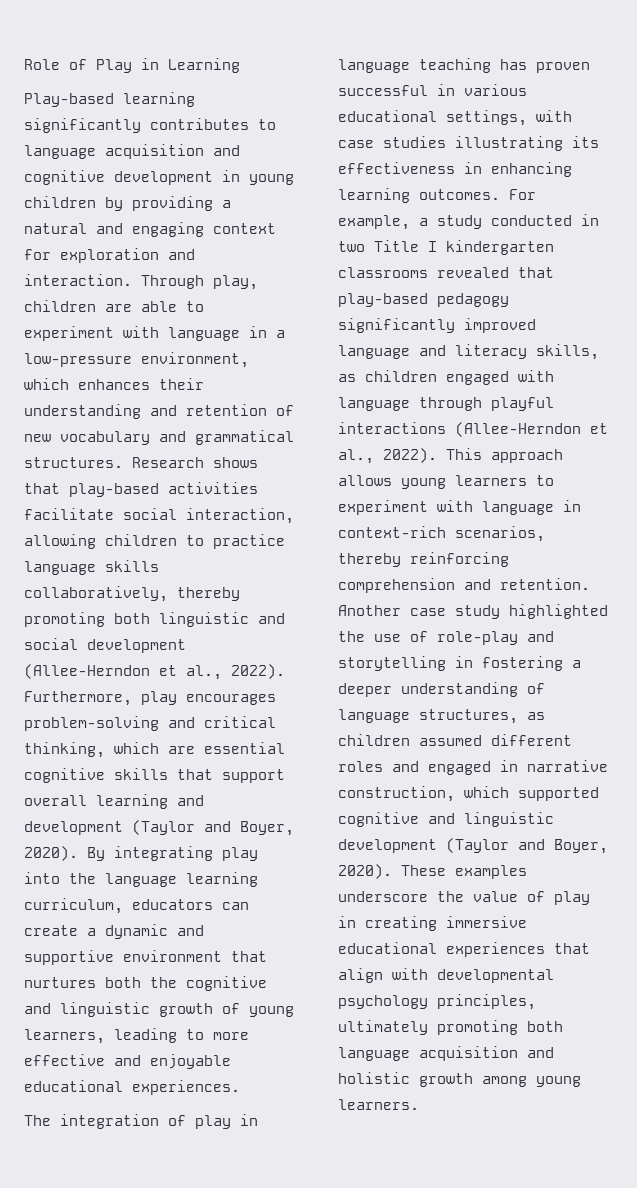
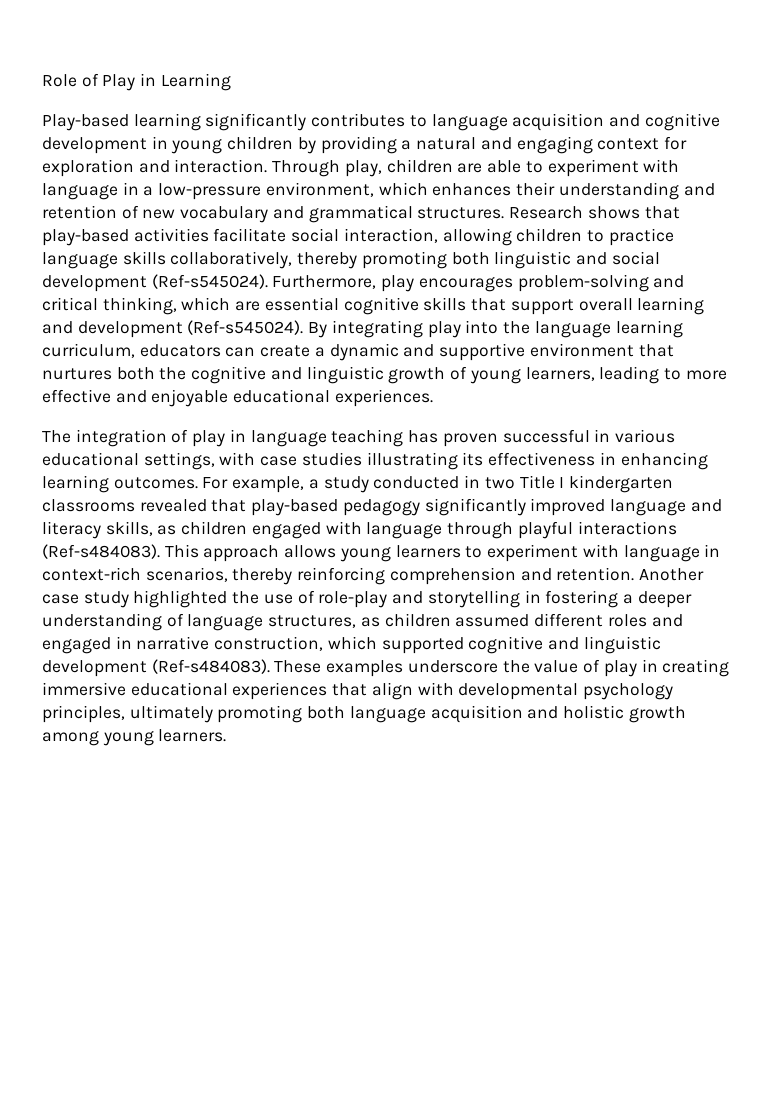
[24,664,285,680] (Allee-Herndon et al., 2022). -> [151,274,268,289] (Ref-s545024).
[132,820,294,836] [24,846,78,861] (Taylor and Boyer, 2020). -> [187,320,304,335] (Ref-s545024).
[455,422,608,437] [338,448,437,464] (Allee-Herndon et al., 2022). -> [42,544,160,559] (Ref-s484083).
[446,838,608,854] [338,864,392,879] (Taylor and Boyer, 2020). -> [151,659,270,674] (Ref-s484083).

